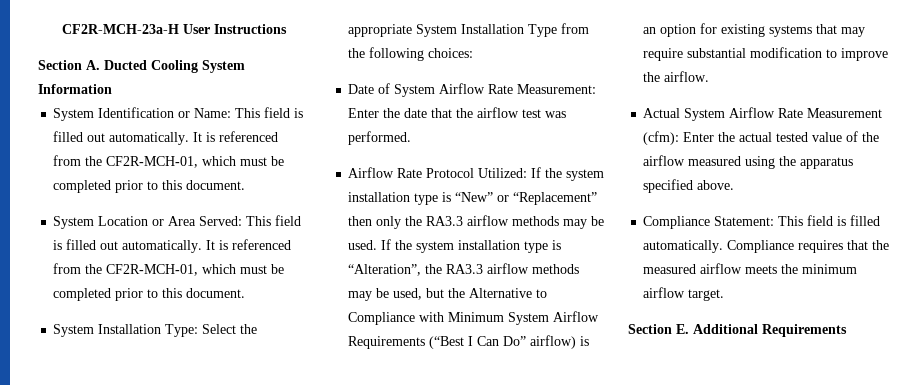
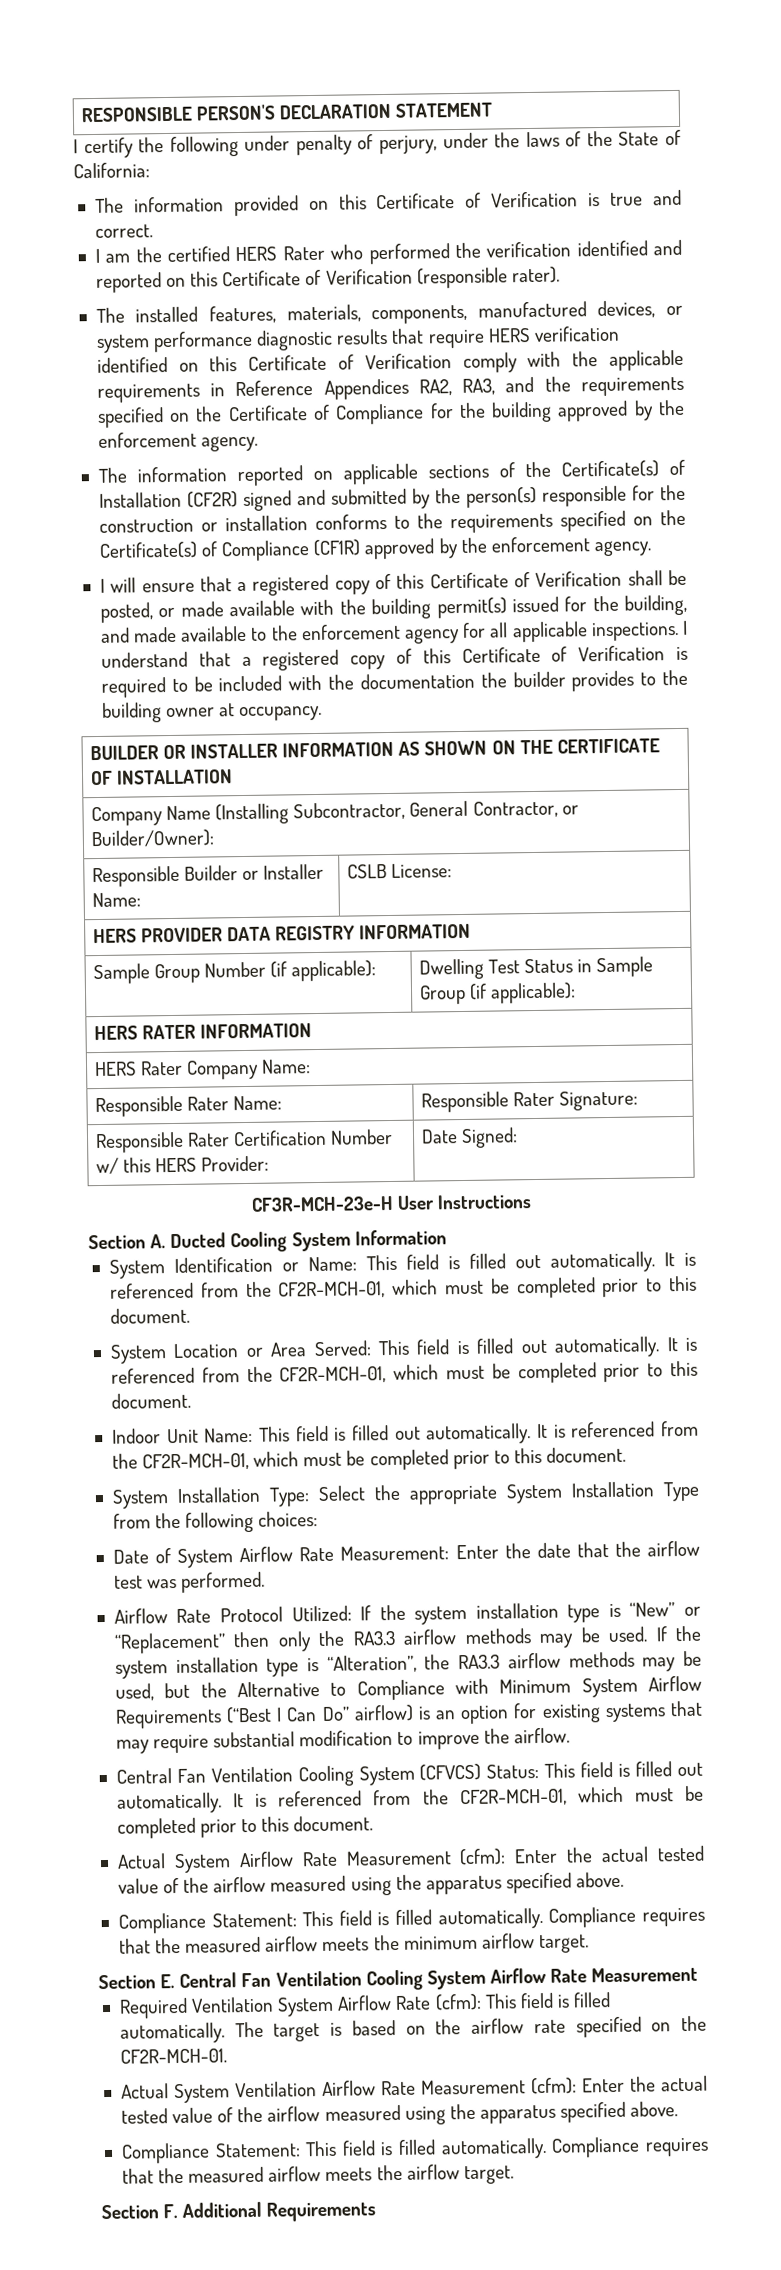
[62,24,179,34] CF2R-MCH-23a-H -> [80,102,493,123] [73,129,681,159] [73,162,150,179] [94,189,682,217] [94,224,153,238] [94,239,683,265] [95,266,560,293] [95,300,683,325] [95,325,620,353] [96,349,685,373] [96,376,684,403] [96,399,686,428] [97,431,259,452] [97,459,685,487] [98,484,686,511] [98,509,687,534] [98,536,652,562] [99,569,687,596] [99,594,688,623] [99,620,688,644] [100,645,689,671] [100,669,688,698] [101,702,323,723] [89,738,660,761] [89,769,234,786] [90,800,579,827] [90,829,214,848] [91,863,325,888] [91,892,141,908] [346,863,453,879] [92,923,472,944] [92,960,377,985] [418,956,654,980] [418,982,577,1005] [93,1023,313,1041] [93,1059,312,1080] [94,1095,283,1118] [420,1090,639,1113] [94,1128,394,1154] [95,1155,270,1175] [420,1127,519,1149] [250,1195,394,1212] RESPONSIBLE PERSON'S DECLARATION STATEMENT // I certify the following under penalty of perjury, under the laws of the State of California: // The information provided on this Certificate of Verification is true and correct. // I am the certified HERS Rater who performed the verification identified and reported on this Certificate of Verification (responsible rater). // The installed features, materials, components, manufactured devices, or system performance diagnostic results that require HERS verification identified on this Certificate of Verification comply with the applicable requirements in Reference Appendices RA2, RA3, and the requirements specified on the Certificate of Compliance for the building approved by the enforcement agency. // The information reported on applicable sections of the Certificate(s) of Installation (CF2R) signed and submitted by the person(s) responsible for the construction or installation conforms to the requirements specified on the Certificate(s) of Compliance (CF1R) approved by the enforcement agency. // I will ensure that a registered copy of this Certificate of Verification shall be posted, or made available with the building permit(s) issued for the building, and made available to the enforcement agency for all applicable inspections. I understand that a registered copy of this Certificate of Verification is required to be included with the documentation the builder provides to the building owner at occupancy. // BUILDER OR INSTALLER INFORMATION AS SHOWN ON THE CERTIFICATE OF INSTALLATION // Company Name (Installing Subcontractor, General Contractor, or Builder/Owner): // Responsible Builder or Installer Name: | CSLB License: // HERS PROVIDER DATA REGISTRY INFORMATION // Sample Group Number (if applicable): | Dwelling Test Status in Sample Group (if applicable): // HERS RATER INFORMATION // HERS Rater Company Name: // Responsible Rater Name: | Responsible Rater Signature: // Responsible Rater Certification Number w/ this HERS Provider: | Date Signed: // CF3R-MCH-23e-H
(246, 293) none -> [111,1420,699,1445] [111,1446,627,1471] // Indoor Unit Name: This field is filled out automatically. It is referenced from the CF2R-MCH-01, which must be completed prior to this document.
(710, 76) none -> [115,1761,704,1787] [116,1785,704,1814] [116,1815,374,1839] // Central Fan Ventilation Cooling System (CFVCS) Status: This field is filled out automatically. It is referenced from the CF2R-MCH-01, which must be completed prior to this document.
(689, 329) none -> [179,1966,699,1991] [118,1992,612,2019] [119,2015,708,2044] [119,2048,227,2064] [120,2075,708,2104] [120,2101,679,2125] [120,2136,709,2164] [121,2164,514,2185] [101,2204,179,2220] Central Fan Ventilation Cooling System Airflow Rate Measurement // Required Ventilation System Airflow Rate (cfm): This field is filled automatically. The target is based on the airflow rate specified on the CF2R-MCH-01. // Actual System Ventilation Airflow Rate Measurement (cfm): Enter the actual tested value of the airflow measured using the apparatus specified above. // Compliance Statement: This field is filled automatically. Compliance requires that the measured airflow meets the airflow target. // Section F.

